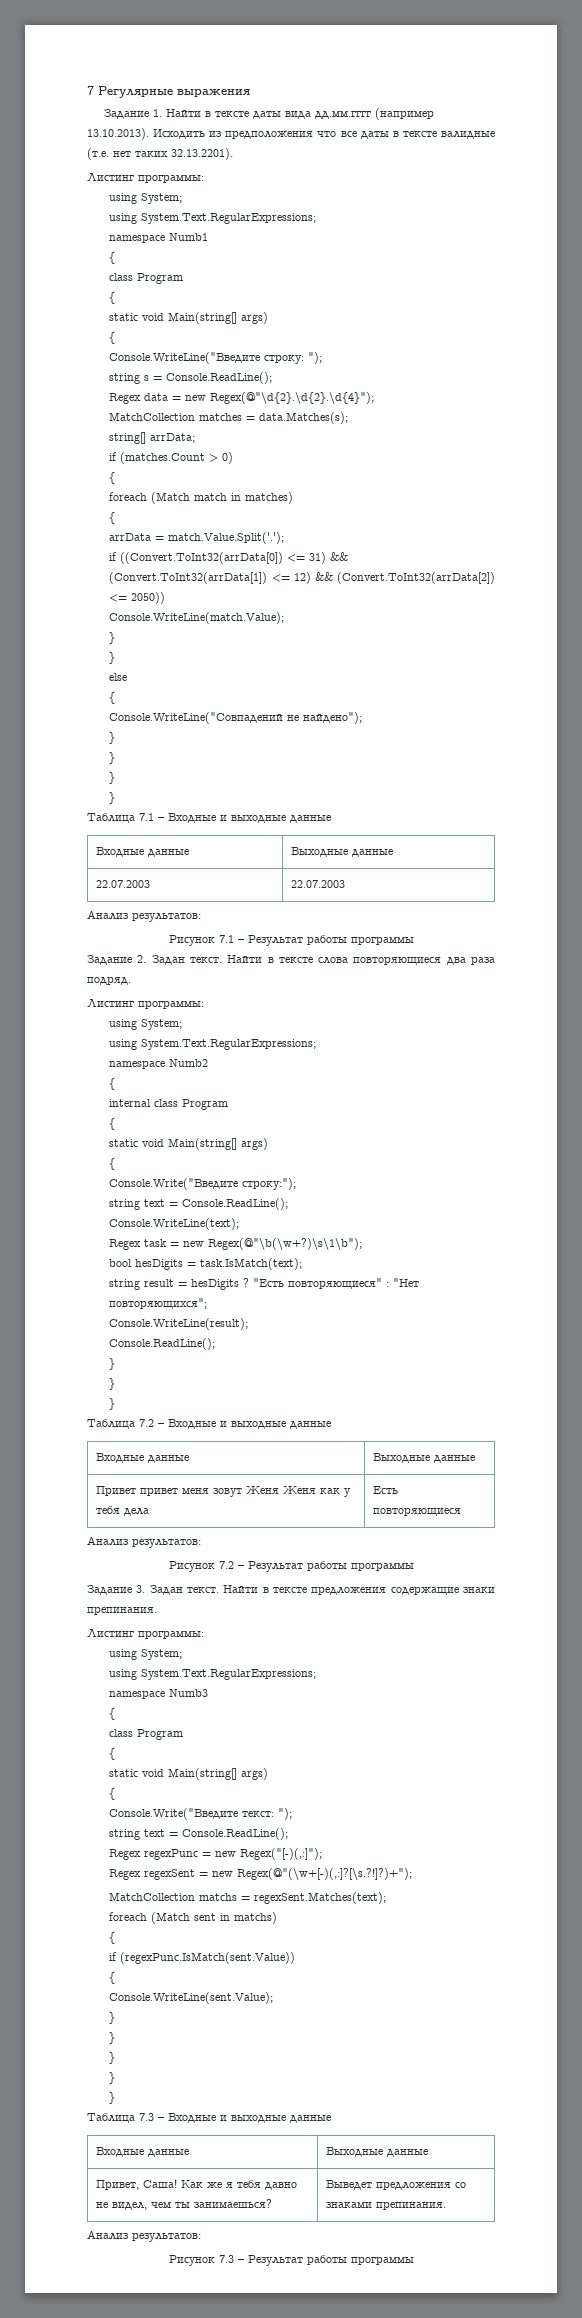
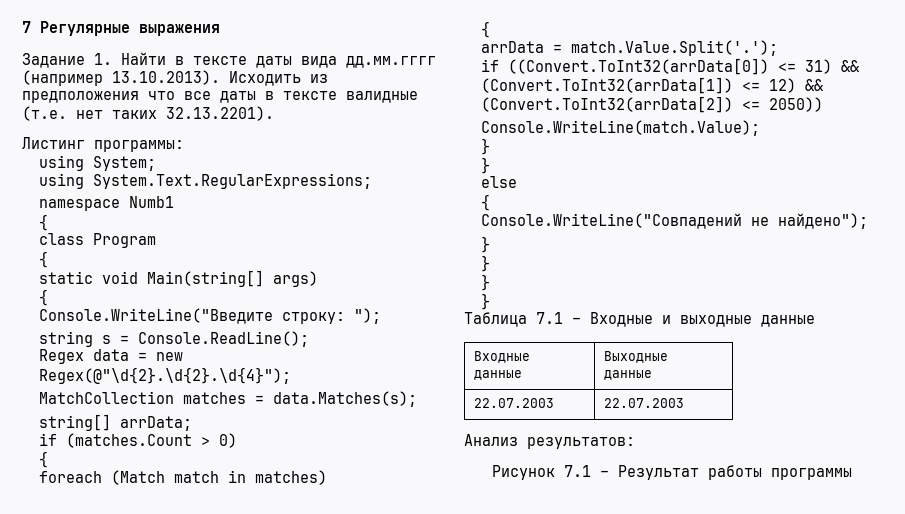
[87,955,496,965] [87,977,131,985] [87,999,204,1009] [109,1019,183,1030] [109,1039,317,1050] [109,1059,209,1069] [109,1078,116,1090] [109,1099,229,1110] [109,1118,116,1130] [109,1138,269,1150] [109,1158,116,1170] [109,1178,297,1190] [109,1198,289,1210] [109,1218,240,1230] [109,1238,363,1250] [109,1258,303,1270] [109,1278,420,1290] [109,1298,208,1309] [109,1318,249,1330] [109,1338,216,1350] [109,1358,116,1370] [109,1378,116,1390] [109,1398,116,1410] [87,1419,331,1429] [95,1453,189,1463] [372,1453,475,1463] [95,1486,351,1497] [95,1506,149,1516] [372,1486,398,1494] [372,1508,461,1516] [87,1536,201,1548] [168,1561,414,1572] [87,1585,495,1595] [87,1607,157,1615] [87,1629,204,1639] [109,1649,183,1660] [109,1669,317,1680] [109,1689,209,1699] [109,1708,116,1720] [109,1729,184,1740] [109,1748,116,1760] [109,1768,269,1780] [109,1788,116,1800] [109,1808,293,1820] [109,1828,289,1840] [109,1848,323,1860] [109,1868,413,1880] [109,1892,387,1904] [109,1912,278,1924] [109,1932,116,1944] [109,1952,296,1964] [109,1972,116,1984] [109,1992,274,2004] [109,2012,116,2024] [109,2032,116,2044] [109,2052,116,2064] [109,2072,116,2084] [109,2092,116,2104] [87,2113,331,2123] [95,2147,189,2157] [325,2147,428,2157] [95,2179,297,2190] [95,2199,272,2210] [325,2180,466,2190] [325,2201,446,2210] [87,2230,201,2242] [168,2255,414,2266] // Задание 2. Задан текст. Найти в тексте слова повторяющиеся два раза подряд. // Листинг программы: // using System; // using System.Text.RegularExpressions; // namespace Numb2 // { // internal class Program // { // static void Main(string[] args) // { // Console.Write("Введите строку:"); // string text = Console.ReadLine(); // Console.WriteLine(text); // Regex task = new Regex(@"\b(\w+?)\s\1\b"); // bool hesDigits = task.IsMatch(text); // string result = hesDigits ? "Есть повторяющиеся" : "Нет повторяющихся"; // Console.WriteLine(result); // Console.ReadLine(); // } // } // } // Таблица 7.2 – Входные и выходные данные // Входные данные | Выходные данные // Привет привет меня зовут Женя Женя как у тебя дела | Есть повторяющиеся // Анализ результатов: // Рисунок 7.2 – Результат работы программы // Задание 3. Задан текст. Найти в тексте предложения содержащие знаки препинания. // Листинг программы: // using System; // using System.Text.RegularExpressions; // namespace Numb3 // { // class Program // { // static void Main(string[] args) // { // Console.Write("Введите текст: "); // string text = Console.ReadLine(); // Regex regexPunc = new Regex("[-)(,:]"); // Regex regexSent = new Regex(@"(\w+[-)(,:]?[\s.?!]?)+"); // MatchCollection matchs = regexSent.Matches(text); // foreach (Match sent in matchs) // { // if (regexPunc.IsMatch(sent.Value)) // { // Console.WriteLine(sent.Value); // } // } // } // } // } // Таблица 7.3 – Входные и выходные данные // Входные данные | Выходные данные // Привет, Саша! Как же я тебя давно не видел, чем ты занимаешься? | Выведет предложения со знаками препинания. // Анализ результатов: // Рисунок 7.3 – Результат работы программы -> (852, 474) none

